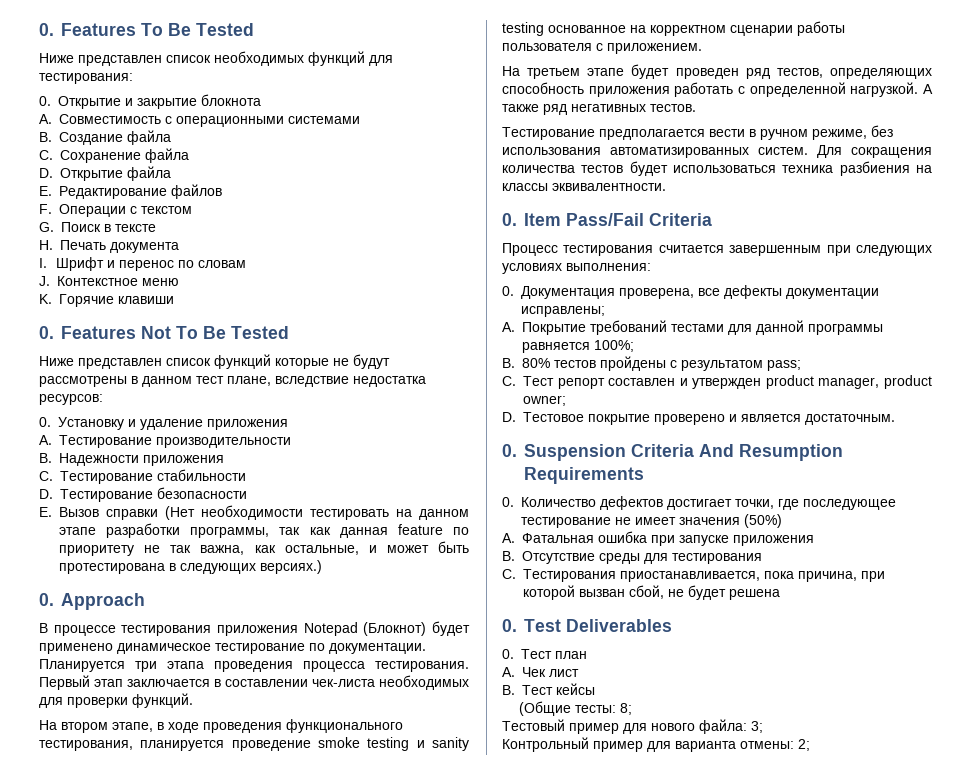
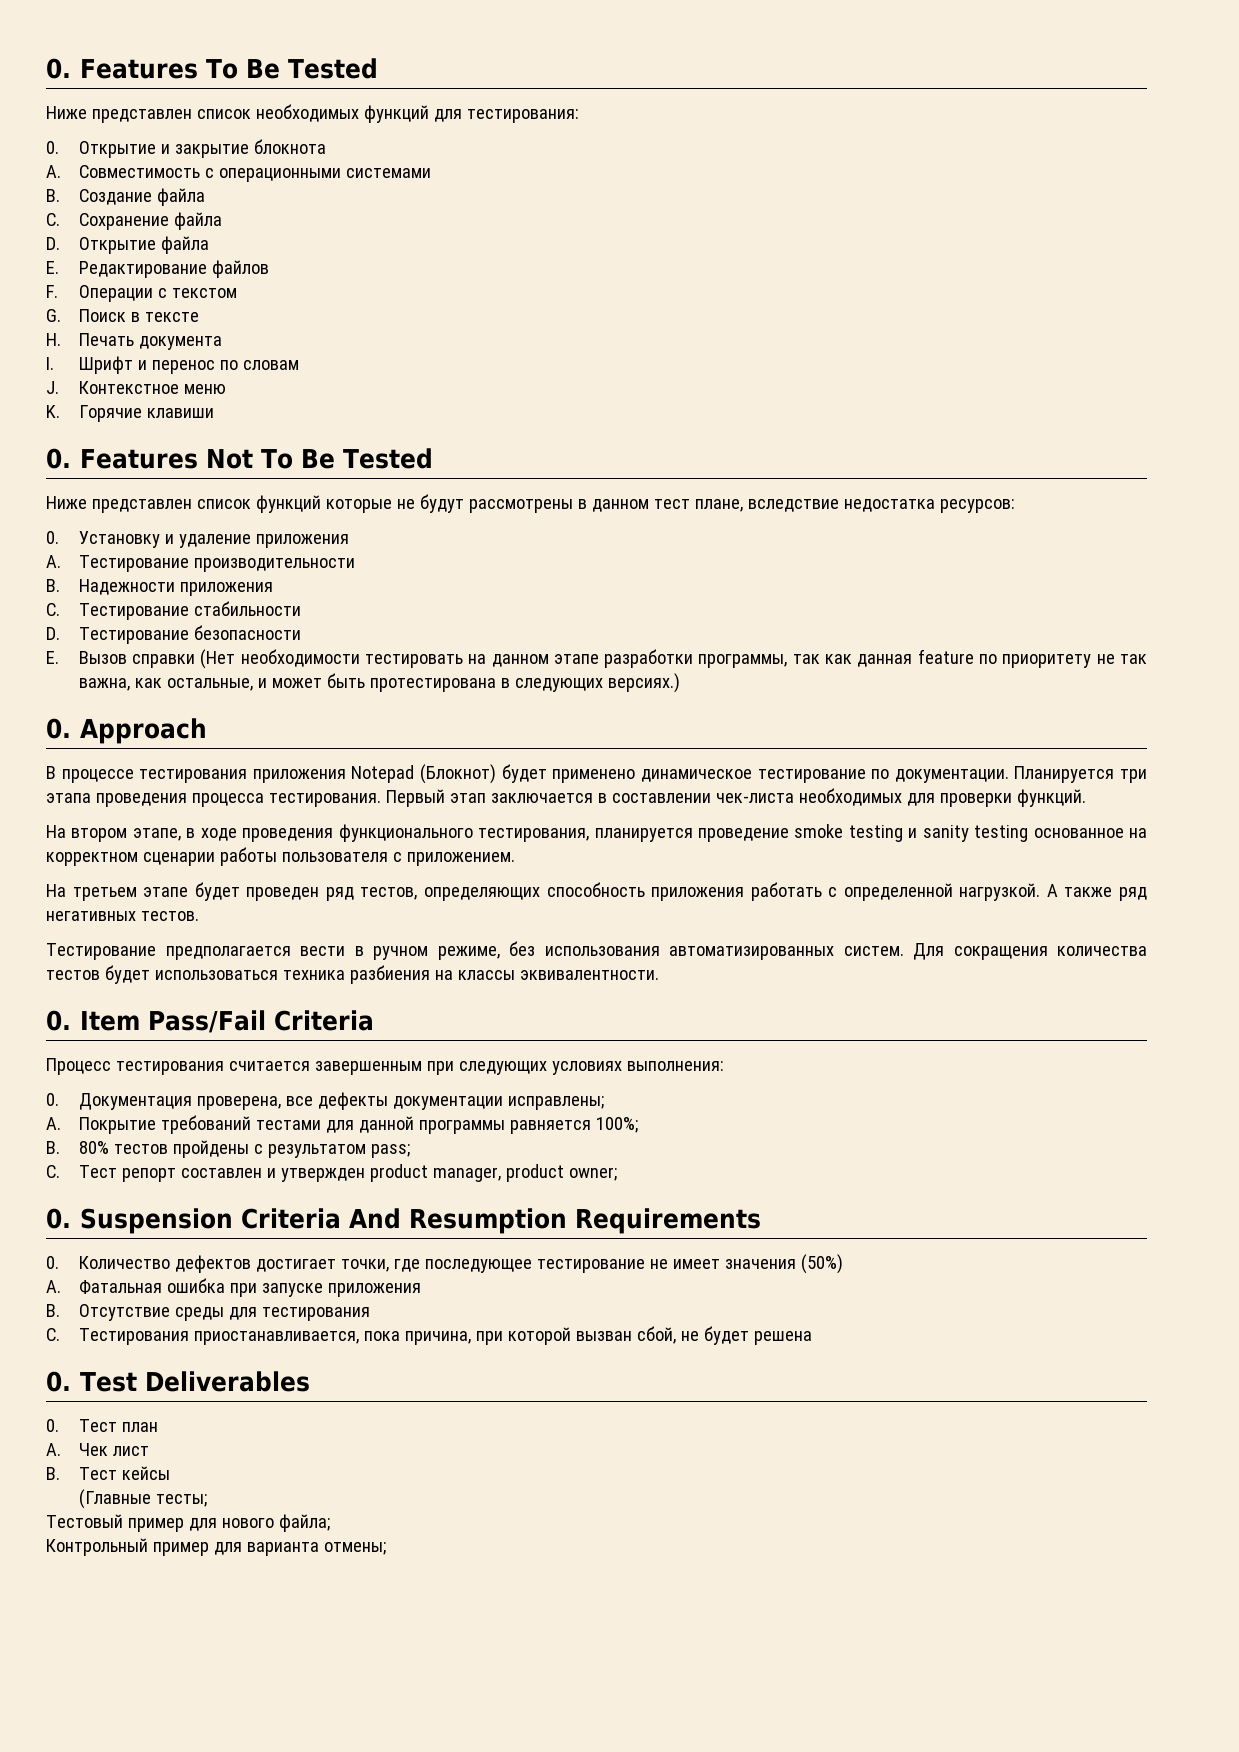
[502,412,895,425] // D. Тестовое покрытие проверено и является достаточным. -> (617, 1174) none
[519,701,633,716] (Общие тесты: 8; -> [78,1489,207,1509] (Главные тесты;
[699,719,763,734] файла: 3; -> [278,1514,330,1532] файла;
[740,739,810,751] отмены: 2; -> [323,1542,386,1555] отмены;

